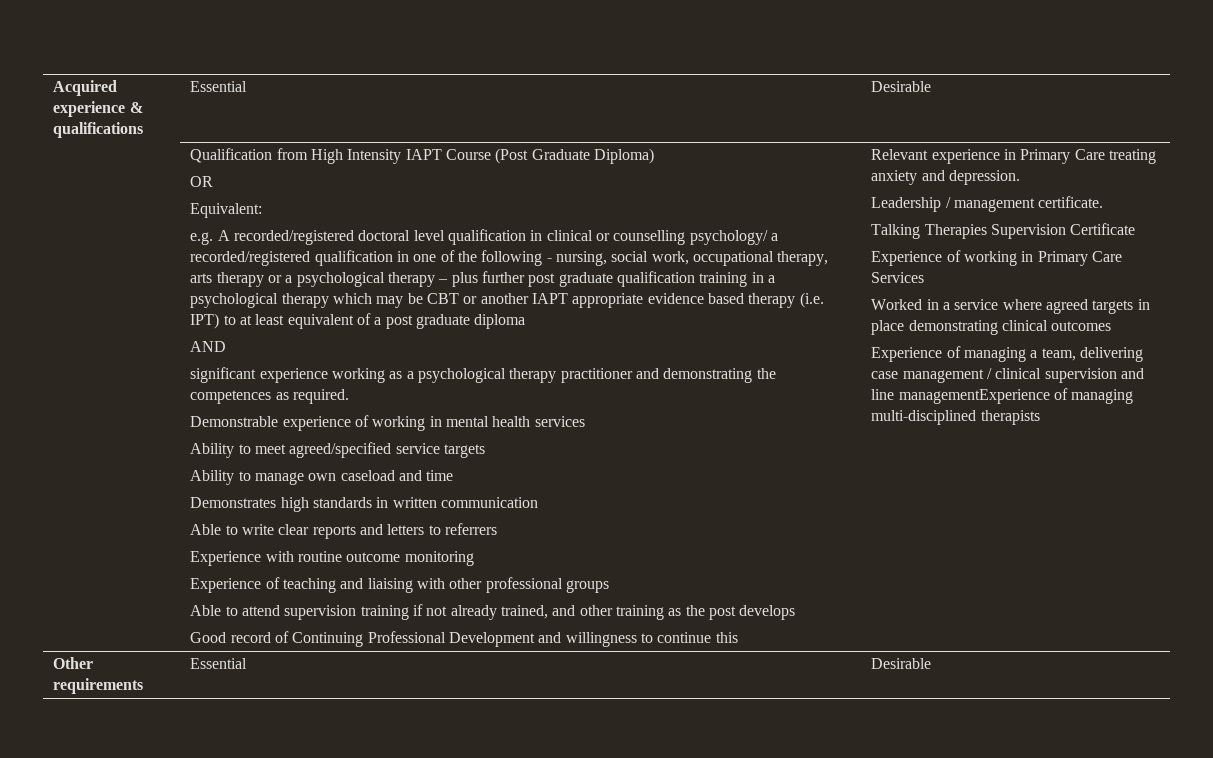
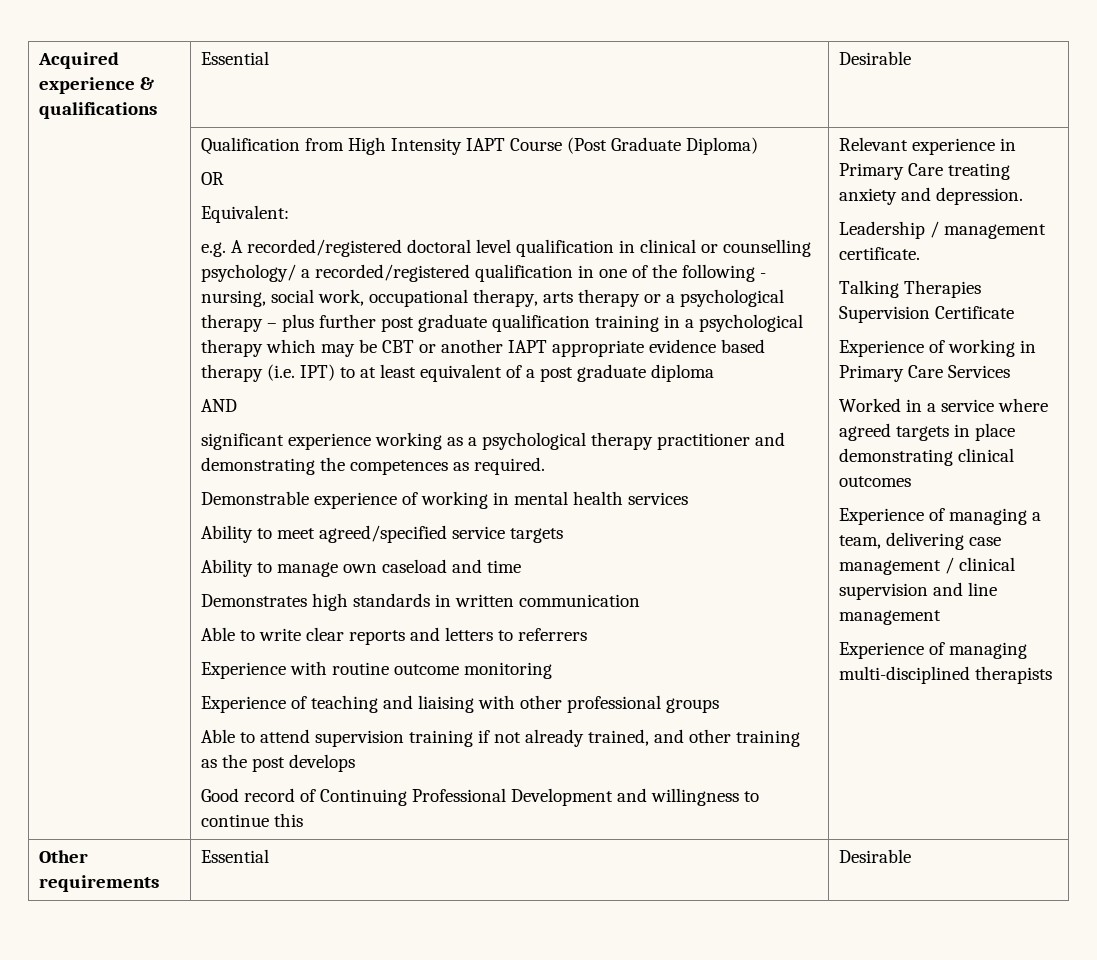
[898,389,1050,404] managementExperience -> [838,610,941,625] [838,642,924,659] management // Experience

